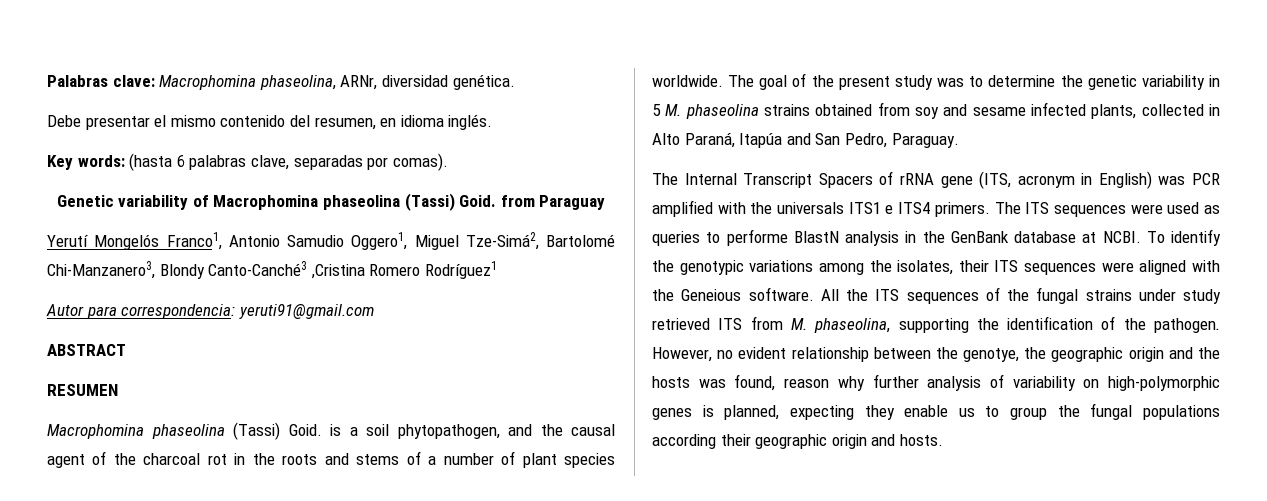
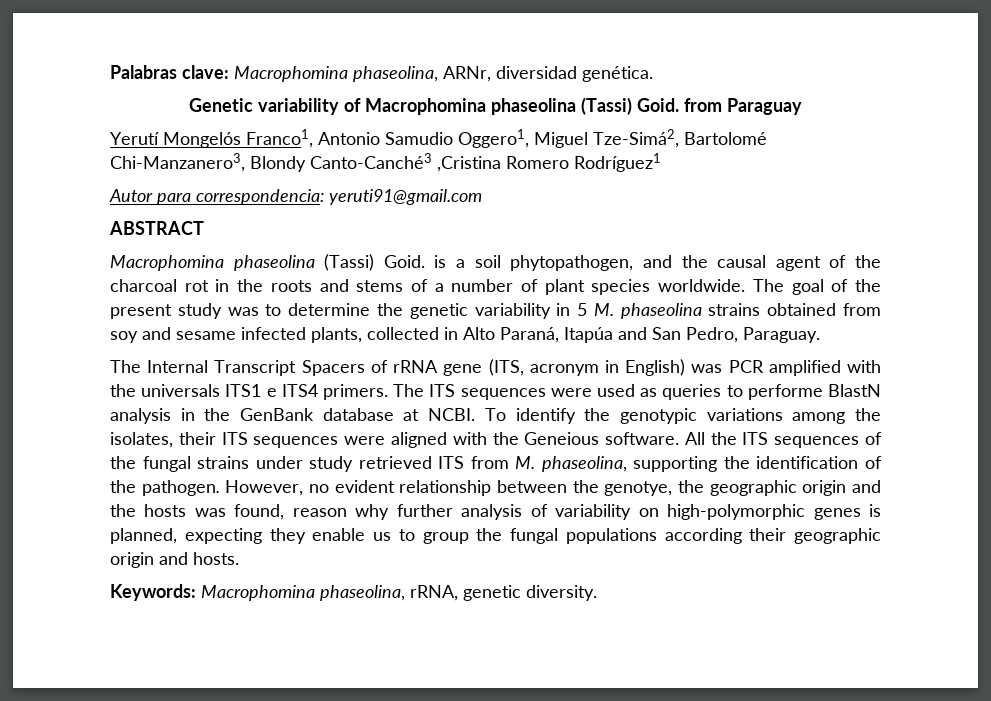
[47,114,493,130] [47,153,448,171] // Debe presentar el mismo contenido del resumen, en idioma inglés. // Key words: (hasta 6 palabras clave, separadas por comas). -> (653, 74) none
[47,384,118,396] // RESUMEN -> (204, 228) none
(943, 440) none -> [110,584,597,601] // Keywords: Macrophomina phaseolina, rRNA, genetic diversity.

